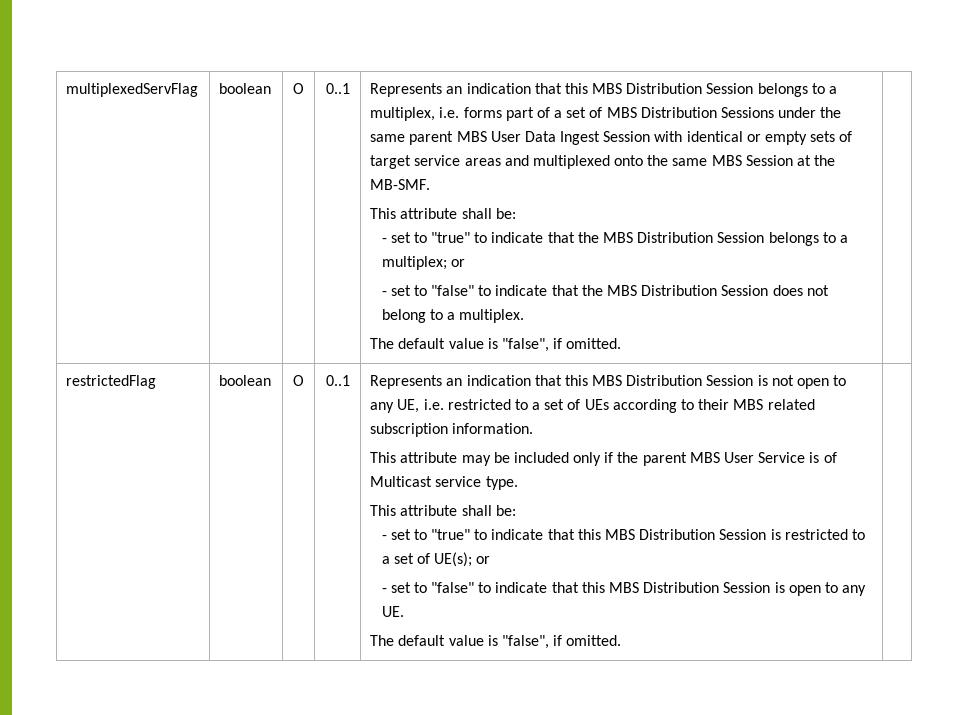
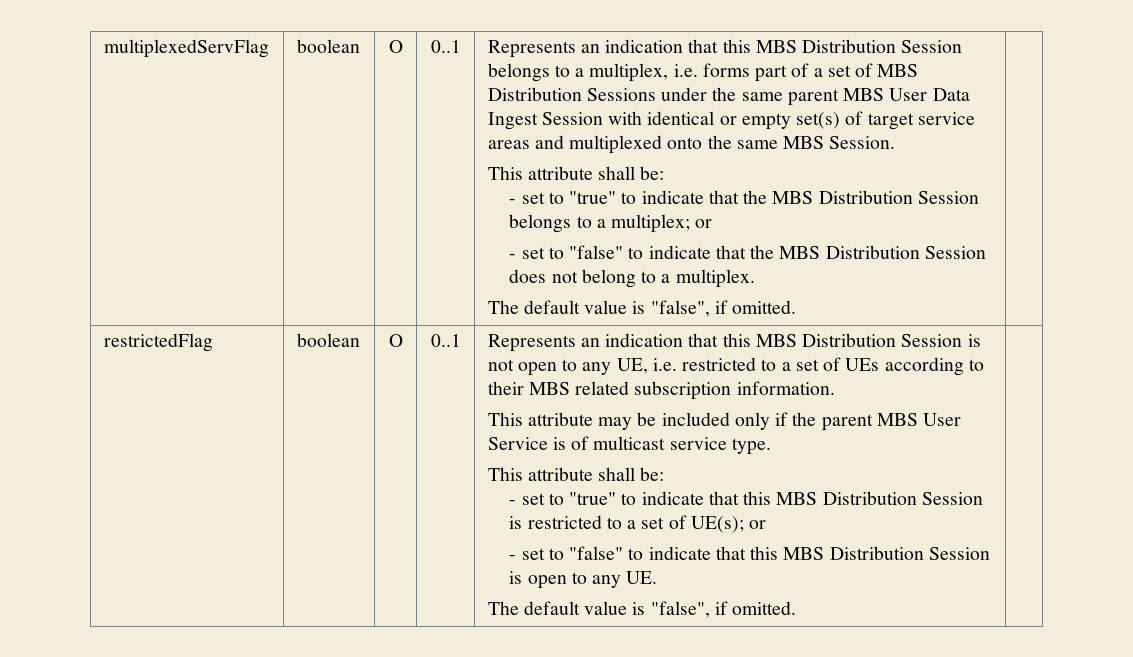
[810,131,836,142] sets -> [796,112,841,129] set(s)
[745,155,836,166] [370,179,431,190] Session at the MB-SMF. -> [829,136,896,149] Session.
[370,476,433,487] Multicast -> [593,436,666,450] multicast

